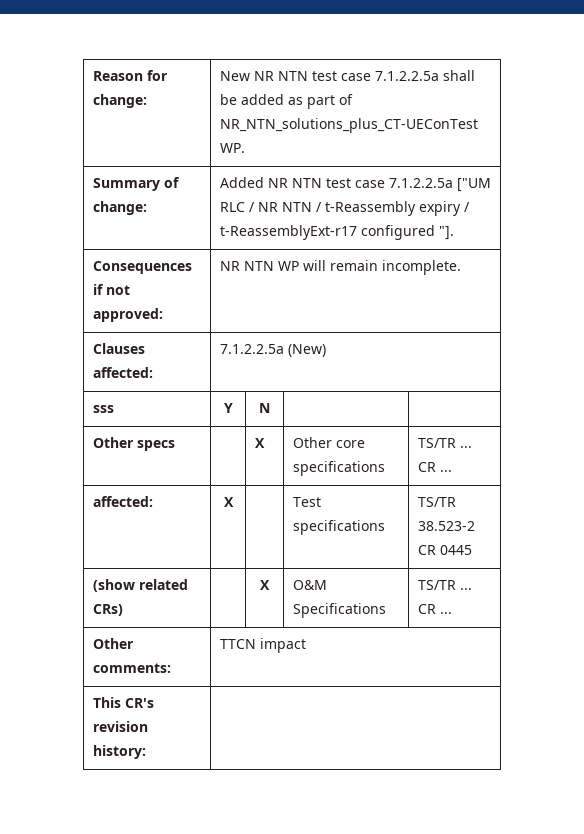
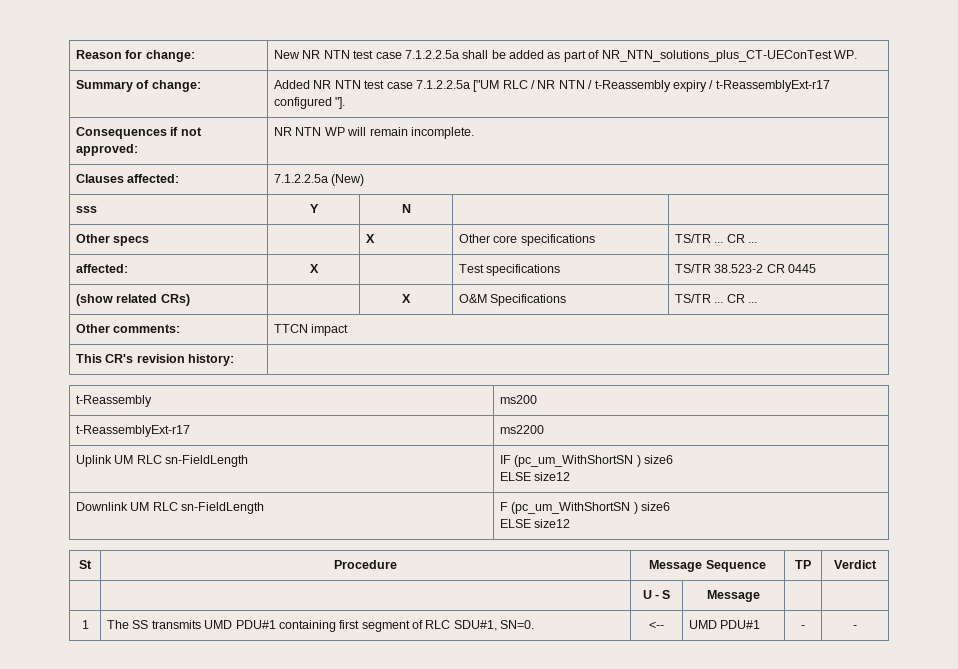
(146, 752) none -> [76,395,153,407] [500,395,538,404] [76,425,191,437] [500,425,545,434] [76,455,249,467] [500,455,674,467] [500,472,571,481] [76,502,265,514] [500,502,671,514] [500,519,571,528] [79,560,92,569] [334,560,397,569] [649,560,766,572] [795,560,811,569] [834,560,877,569] [642,590,671,599] [707,590,760,602] [81,620,89,629] [107,620,535,632] [649,621,664,629] [689,620,761,629] [801,625,805,629] [853,625,857,629] // t-Reassembly | ms200 // t-ReassemblyExt-r17 | ms2200 // Uplink UM RLC sn-FieldLength | IF (pc_um_WithShortSN ) size6 // ELSE size12 // Downlink UM RLC sn-FieldLength | F (pc_um_WithShortSN ) size6 // ELSE size12 // St | Procedure | Message Sequence | TP | Verdict // | | U - S | Message | | // 1 | The SS transmits UMD PDU#1 containing first segment of RLC SDU#1, SN=0. | <-- | UMD PDU#1 | - | -

